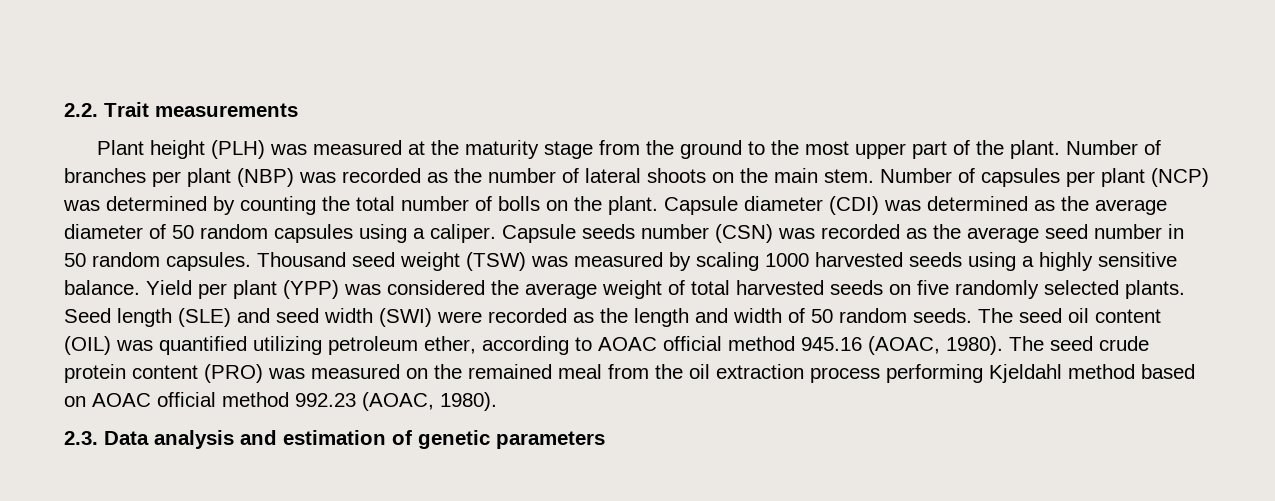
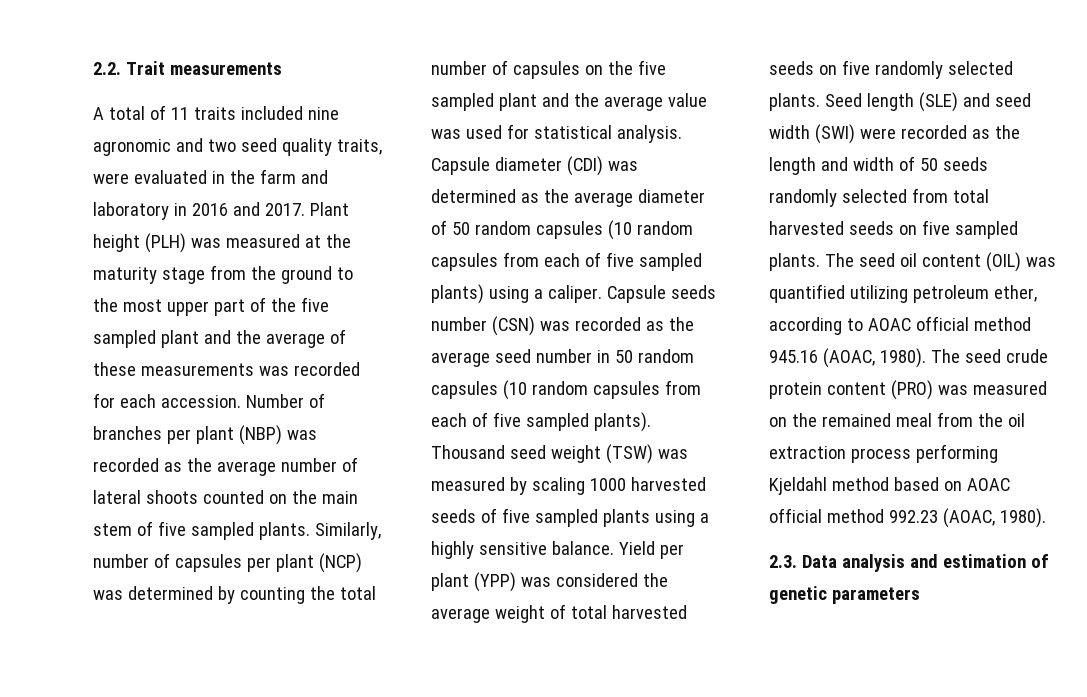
(298, 110) none -> [93,105,339,120] [93,138,382,156] [93,169,328,184] [93,202,305,220] A total of 11 traits included nine agronomic and two seed quality traits, were evaluated in the farm and laboratory in 2016 and 2017.
[1010,140,1061,159] plant. -> [300,297,329,312] [93,329,346,348] [93,362,360,376] [93,393,241,408] five sampled plant and the average of these measurements was recorded for each accession.
(482, 175) none -> [216,461,276,476] average
(706, 175) none -> [202,490,264,504] counted
[824,168,952,183] stem. Number -> [93,521,381,540] [93,554,149,568] stem of five sampled plants. Similarly, number
[498,196,658,215] bolls on the plant. -> [512,60,666,79] [431,93,707,111] [431,124,682,143] capsules on the five sampled plant and the average value was used for statistical analysis.
(353, 233) none -> [607,220,693,240] [431,252,702,271] [431,284,484,304] (10 random capsules from each of five sampled plants)
[166,252,251,271] capsules. -> [431,380,701,400] [431,412,651,432] capsules (10 random capsules from each of five sampled plants).
(962, 259) none -> [480,508,650,527] of five sampled plants
[839,308,972,323] random seeds. -> [942,157,988,171] [769,188,989,207] [769,220,1018,239] [769,253,820,271] seeds randomly selected from total harvested seeds on five sampled plants.

